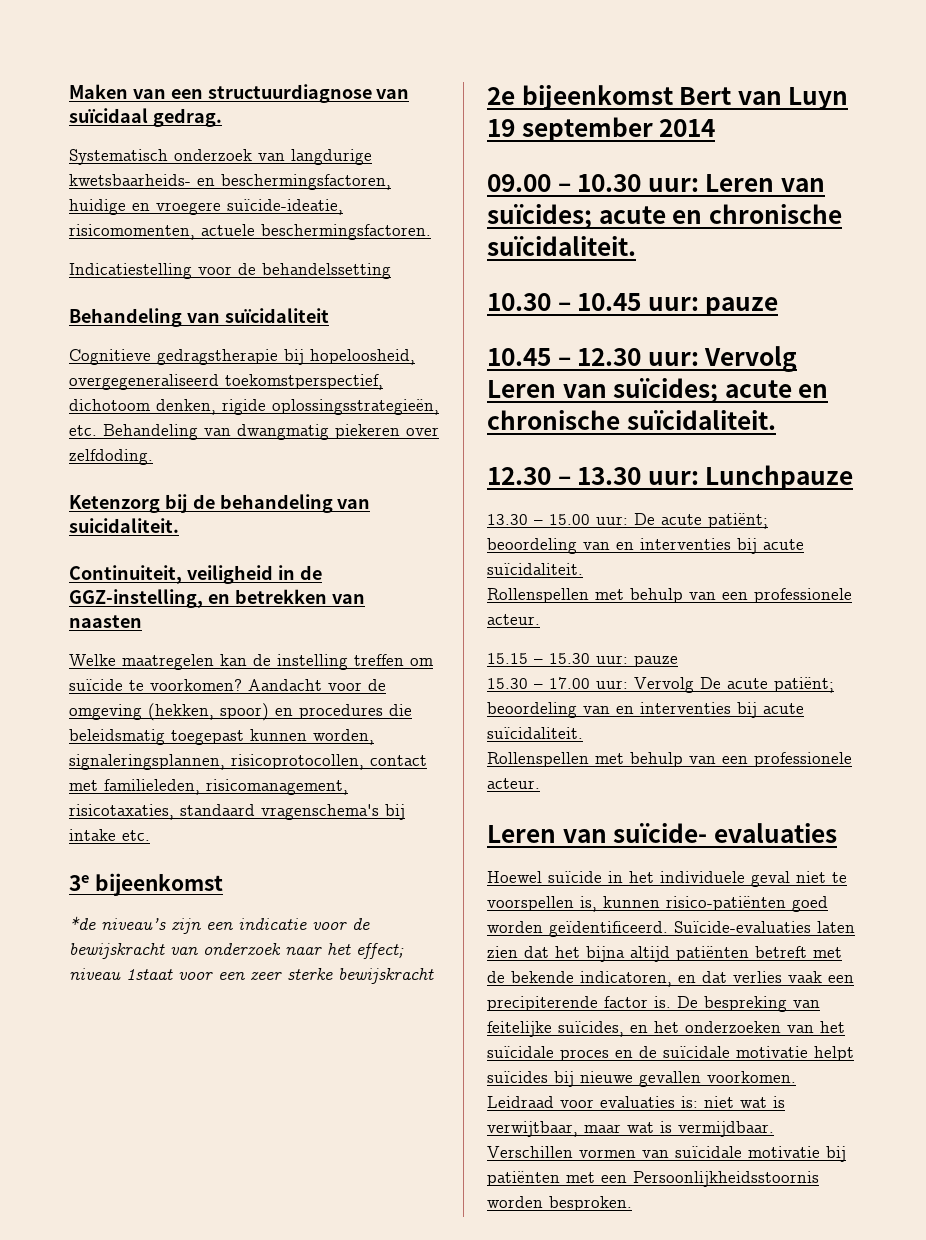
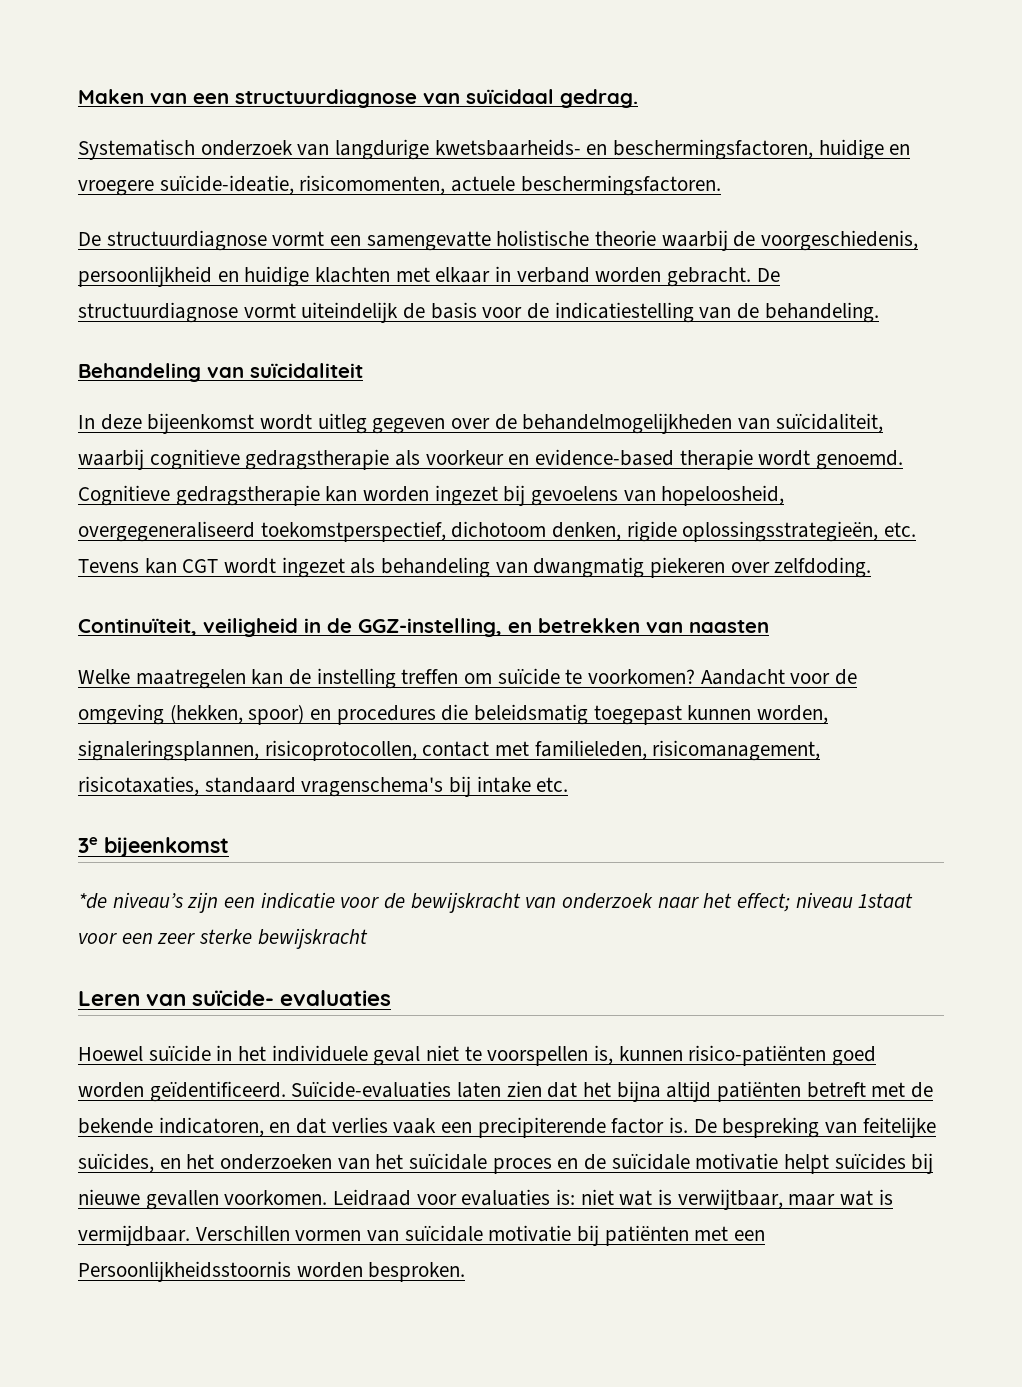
[69,263,391,279] [69,308,329,327] [69,349,304,365] Indicatiestelling voor de behandelssetting // Behandeling van suïcidaliteit // Cognitieve gedragstherapie bij -> [78,230,919,251] [78,266,780,287] [78,302,879,323] [78,363,363,382] [78,413,883,434] [78,449,904,470] [78,485,656,506] De structuurdiagnose vormt een samengevatte holistische theorie waarbij de voorgeschiedenis, persoonlijkheid en huidige klachten met elkaar in verband worden gebracht. De structuurdiagnose vormt uiteindelijk de basis voor de indicatiestelling van de behandeling. // Behandeling van suïcidaliteit // In deze bijeenkomst wordt uitleg gegeven over de behandelmogelijkheden van suïcidaliteit, waarbij cognitieve gedragstherapie als voorkeur en evidence-based therapie wordt genoemd. Cognitieve gedragstherapie kan worden ingezet bij gevoelens van
[103,424,198,440] Behandeling -> [78,557,491,578] Tevens kan CGT wordt ingezet als behandeling
[69,494,371,513] [69,518,179,533] [69,565,182,584] Ketenzorg bij de behandeling van suicidaliteit. // Continuiteit, -> [78,618,197,636] Continuïteit,
[487,85,849,110] [487,117,716,142] [487,174,826,192] [487,204,842,229] [487,236,636,256] [487,293,779,316] [487,346,798,372] [487,378,829,403] [487,410,776,430] [487,465,854,490] [487,513,768,529] [487,538,804,554] [487,563,583,575] [487,588,852,603] [487,614,540,625] [487,653,678,667] [487,677,834,693] [487,702,804,718] [487,727,583,739] [487,752,852,767] [487,778,540,789] // 2e bijeenkomst Bert van Luyn 19 september 2014 // 09.00 – 10.30 uur: Leren van suïcides; acute en chronische suïcidaliteit. // 10.30 – 10.45 uur: pauze // 10.45 – 12.30 uur: Vervolg Leren van suïcides; acute en chronische suïcidaliteit. // 12.30 – 13.30 uur: Lunchpauze // 13.30 – 15.00 uur: De acute patiënt; beoordeling van en interventies bij acute suïcidaliteit. // Rollenspellen met behulp van een professionele acteur. // 15.15 – 15.30 uur: pauze // 15.30 – 17.00 uur: Vervolg De acute patiënt; beoordeling van en interventies bij acute suïcidaliteit. // Rollenspellen met behulp van een professionele acteur. -> (368, 938) none

